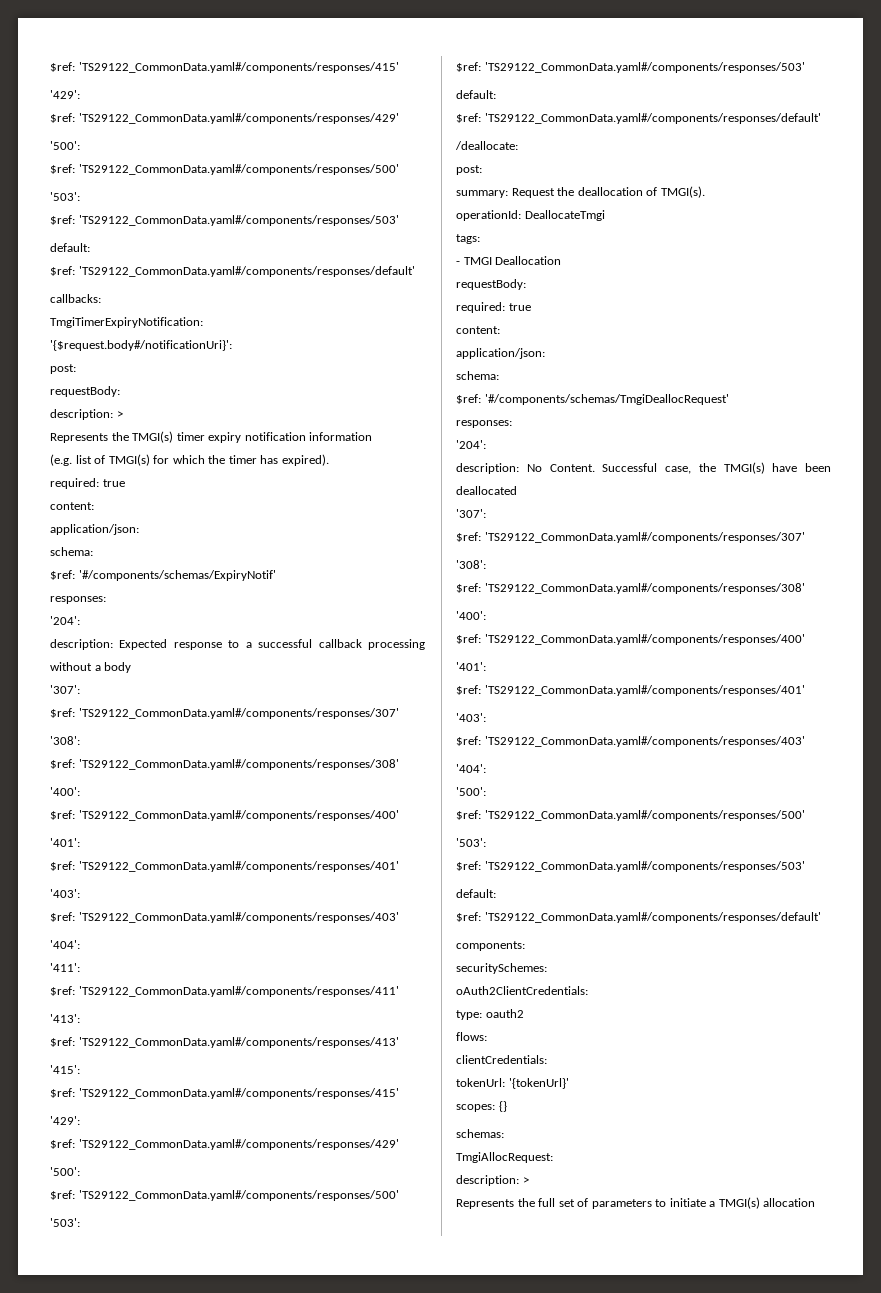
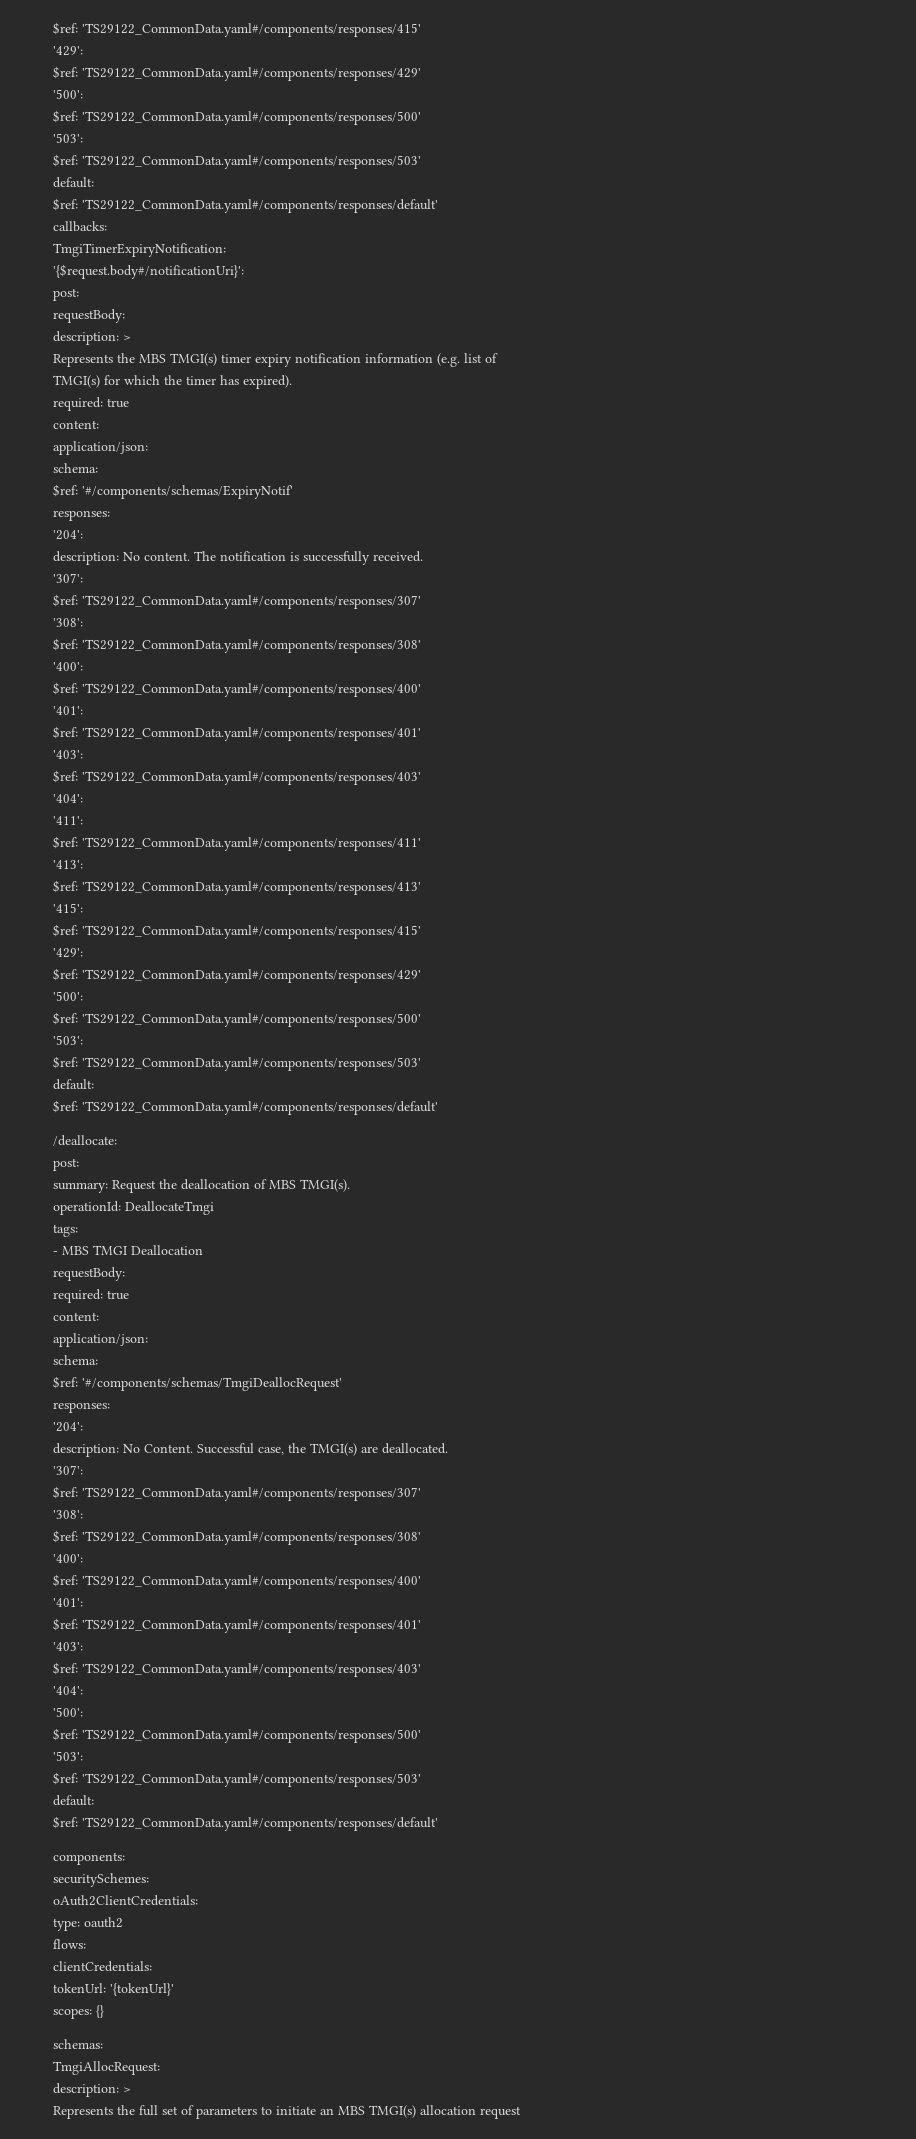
(129, 436) none -> [139,354,166,363] MBS
(373, 436) // -> (433, 358) none
(106, 459) none -> (498, 358) //
[119,639,425,650] [50,662,132,673] Expected response to a successful callback processing without a body -> [123,551,423,565] No content. The notification is successfully received.
(658, 191) none -> [269,1180,296,1189] MBS
(460, 263) none -> [62,1246,89,1255] MBS
[772,463,831,472] [456,486,517,495] have been deallocated -> [361,1443,448,1454] are deallocated.
[709,1201,716,1207] a -> [320,2106,365,2115] an MBS
(816, 1202) none -> [480,2106,521,2119] request

